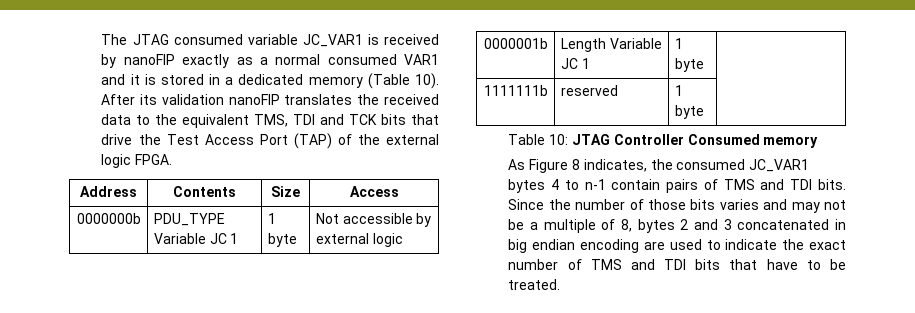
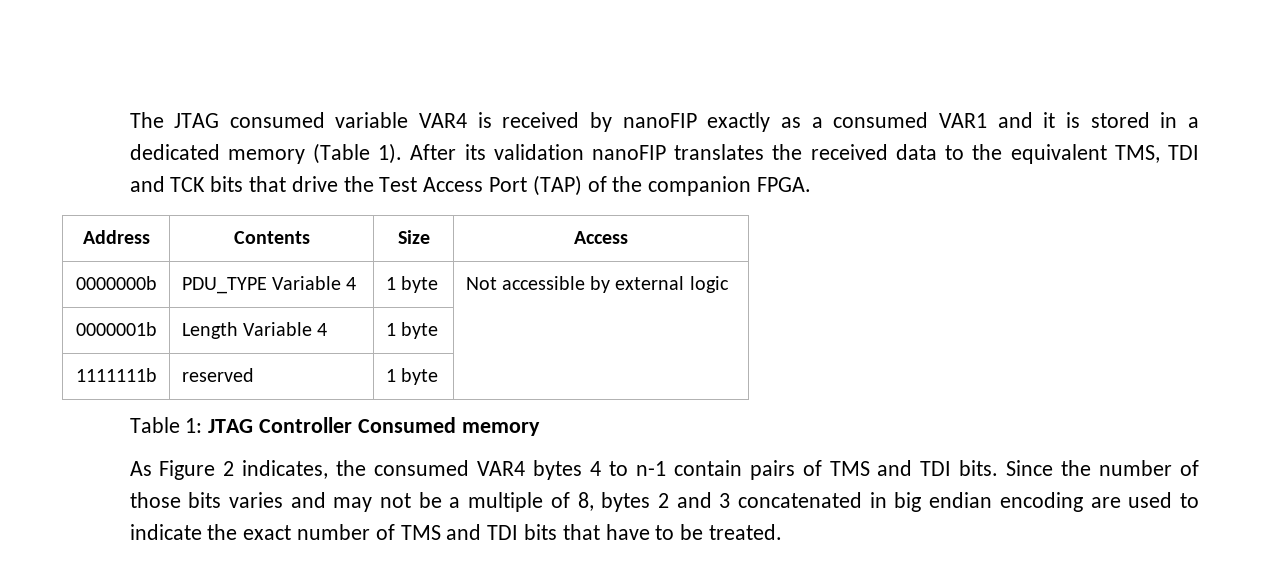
[302,34,363,47] JC_VAR1 -> [419,113,468,128] VAR4
[275,54,321,65] normal -> (823, 122) none
[415,73,439,89] 10). -> [378,143,403,164] 1).
[385,134,439,145] [101,154,132,168] external logic -> [648,176,752,196] companion
[209,233,239,244] JC 1 -> [346,277,357,290] 4
[560,58,590,69] JC 1 -> [317,323,328,336] 4
[549,134,569,145] 10: -> [185,418,203,433] 1:
[572,159,581,170] 8 -> [223,461,235,476] 2
[749,159,810,172] JC_VAR1 -> [477,461,526,476] VAR4

